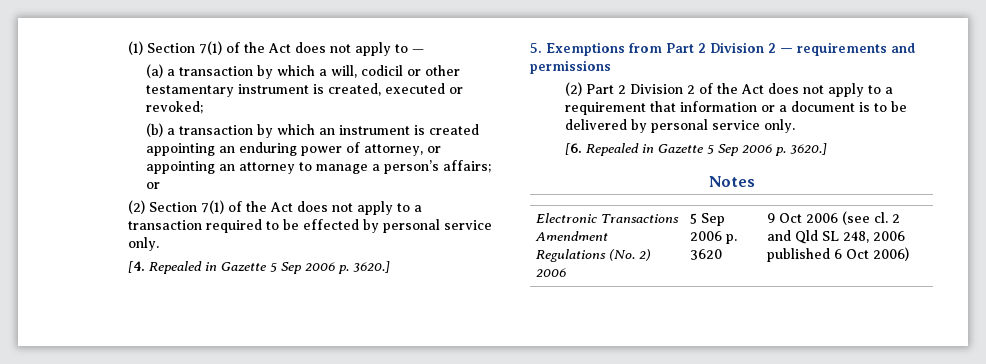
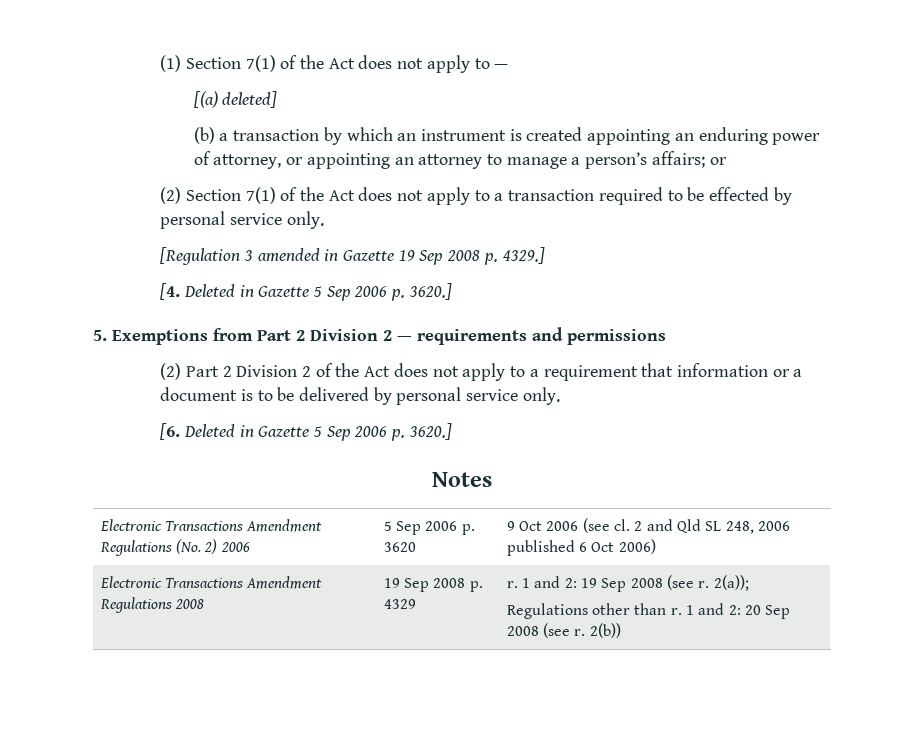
[146,64,461,79] [146,83,464,97] [146,101,204,114] (a) a transaction by which a will, codicil or other testamentary instrument is created, executed or revoked; -> [193,91,278,108] [(a) deleted]
(160, 244) none -> [160,247,545,265] // [Regulation 3 amended in Gazette 19 Sep 2008 p. 4329.]
[149,261,203,274] Repealed -> [183,284,235,297] Deleted
[586,143,640,156] Repealed -> [183,424,235,437] Deleted
(909, 254) none -> [99,576,323,589] [99,597,204,613] [383,578,483,592] [383,599,416,609] [506,575,749,592] [506,603,791,619] [506,623,621,638] // Electronic Transactions Amendment Regulations 2008 | 19 Sep 2008 p. 4329 | r. 1 and 2: 19 Sep 2008 (see r. 2(a)); // Regulations other than r. 1 and 2: 20 Sep 2008 (see r. 2(b))

